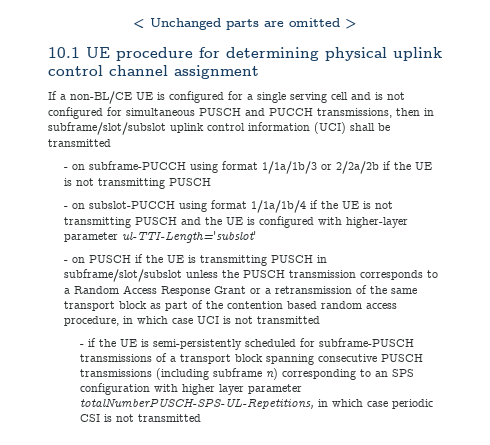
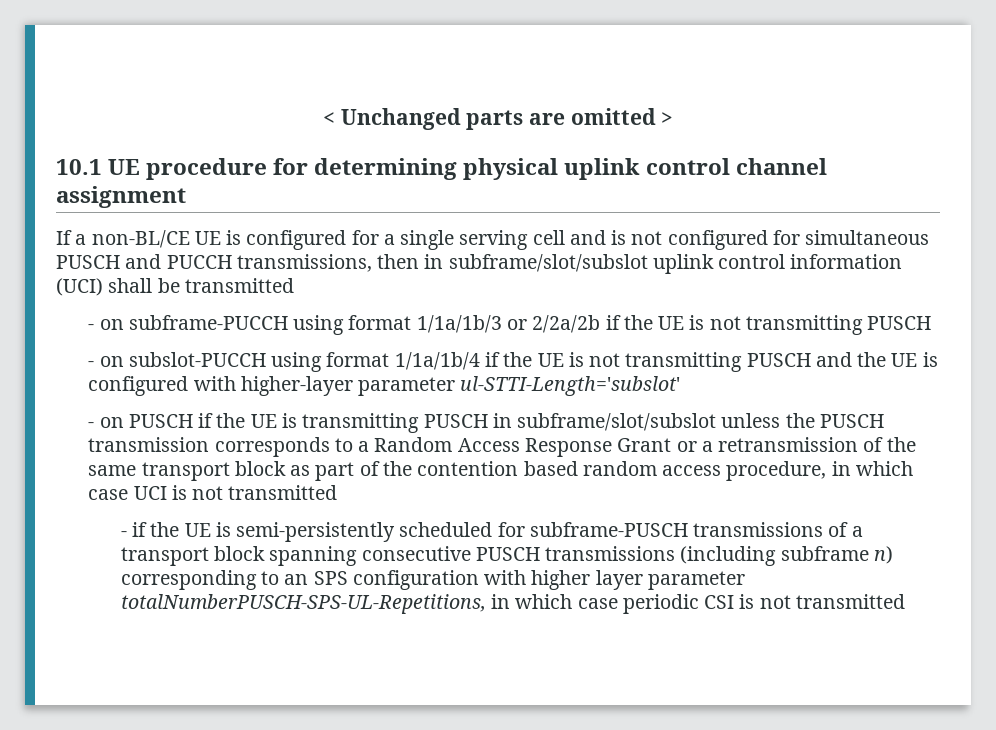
[121,231,256,243] ul-TTI-Length='subslot' -> [460,376,681,396] ul-STTI-Length='subslot'

